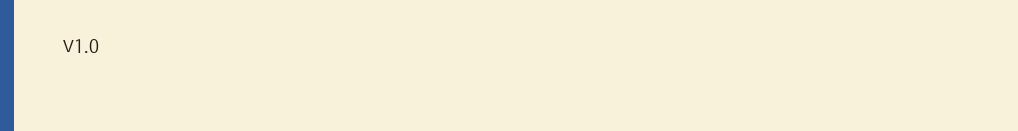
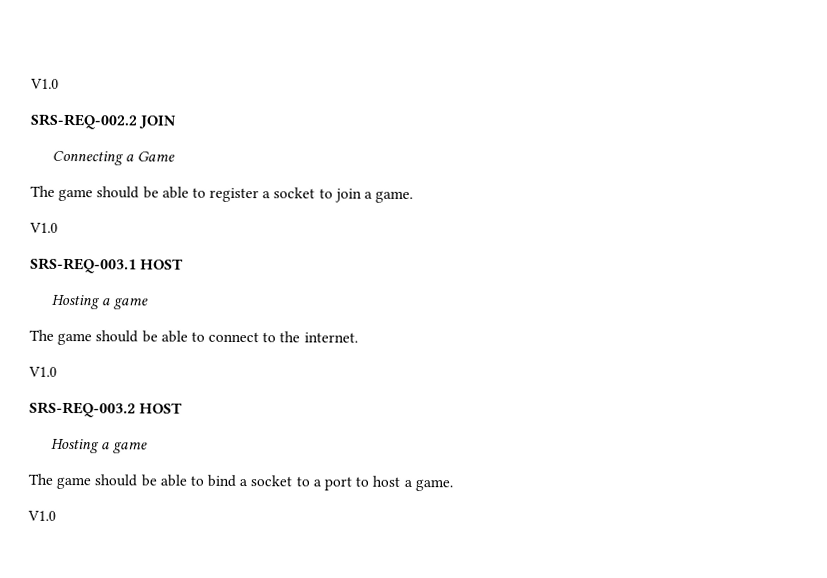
[63,39,99,53] V1.0 -> [30,78,59,89] [30,113,177,130] [51,150,176,166] [30,185,414,203] [29,222,58,233] [30,257,184,274] [50,294,149,310] [29,329,358,346] [28,366,57,377] [29,401,183,418] [50,438,149,454] [28,473,453,492] [27,510,56,521] V1.0 // SRS-REQ-002.2 JOIN // Connecting a Game // The game should be able to register a socket to join a game. // V1.0 // SRS-REQ-003.1 HOST // Hosting a game // The game should be able to connect to the internet. // V1.0 // SRS-REQ-003.2 HOST // Hosting a game // The game should be able to bind a socket to a port to host a game. // V1.0

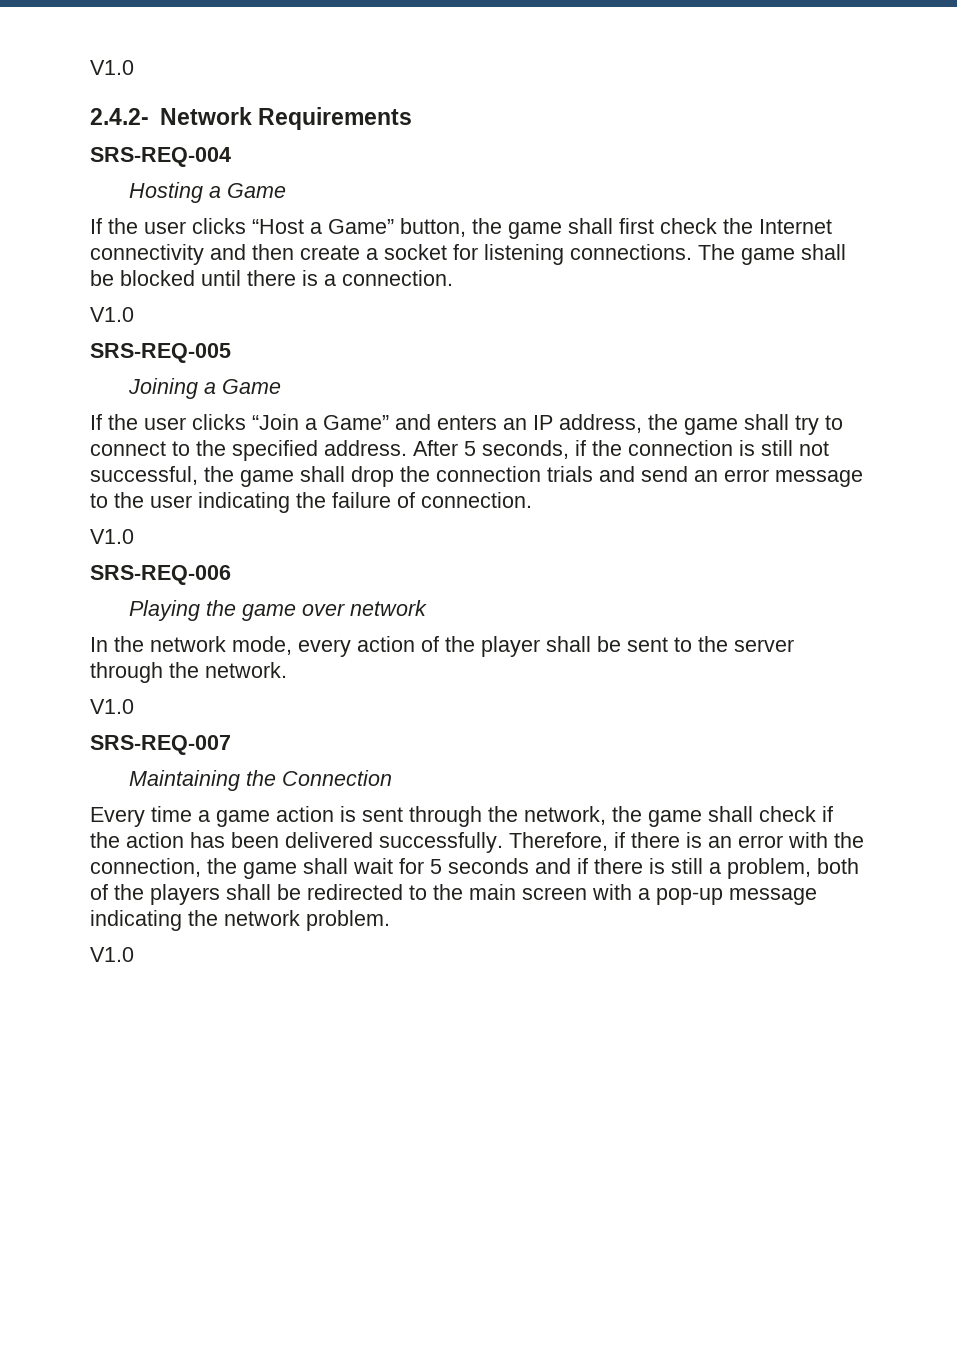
[30,78,59,89] [30,113,177,130] [51,150,176,166] [30,185,414,203] [29,222,58,233] [30,257,184,274] [50,294,149,310] [29,329,358,346] [28,366,57,377] [29,401,183,418] [50,438,149,454] [28,473,453,492] V1.0 // SRS-REQ-002.2 JOIN // Connecting a Game // The game should be able to register a socket to join a game. // V1.0 // SRS-REQ-003.1 HOST // Hosting a game // The game should be able to connect to the internet. // V1.0 // SRS-REQ-003.2 HOST // Hosting a game // The game should be able to bind a socket to a port to host a game. -> [90,60,134,75] [90,107,412,130] [90,147,231,167] [129,182,287,203] [90,218,832,239] [90,244,846,265] [90,270,453,286] [90,307,134,322] [90,343,231,363] [128,378,282,399] [90,414,843,435] [90,440,829,461] [90,466,863,487] [90,492,532,513] [90,529,134,544] [90,565,231,585] [129,600,428,621] [90,636,794,657] [90,662,287,683] [90,699,134,714] [90,735,231,755] [129,770,393,791] [90,806,833,827] [90,832,864,853] [90,858,859,879] [90,884,817,905] [90,910,390,931] V1.0 // 2.4.2- Network Requirements // SRS-REQ-004 // Hosting a Game // If the user clicks “Host a Game” button, the game shall first check the Internet connectivity and then create a socket for listening connections. The game shall be blocked until there is a connection. // V1.0 // SRS-REQ-005 // Joining a Game // If the user clicks “Join a Game” and enters an IP address, the game shall try to connect to the specified address. After 5 seconds, if the connection is still not successful, the game shall drop the connection trials and send an error message to the user indicating the failure of connection. // V1.0 // SRS-REQ-006 // Playing the game over network // In the network mode, every action of the player shall be sent to the server through the network. // V1.0 // SRS-REQ-007 // Maintaining the Connection // Every time a game action is sent through the network, the game shall check if the action has been delivered successfully. Therefore, if there is an error with the connection, the game shall wait for 5 seconds and if there is still a problem, both of the players shall be redirected to the main screen with a pop-up message indicating the network problem.

